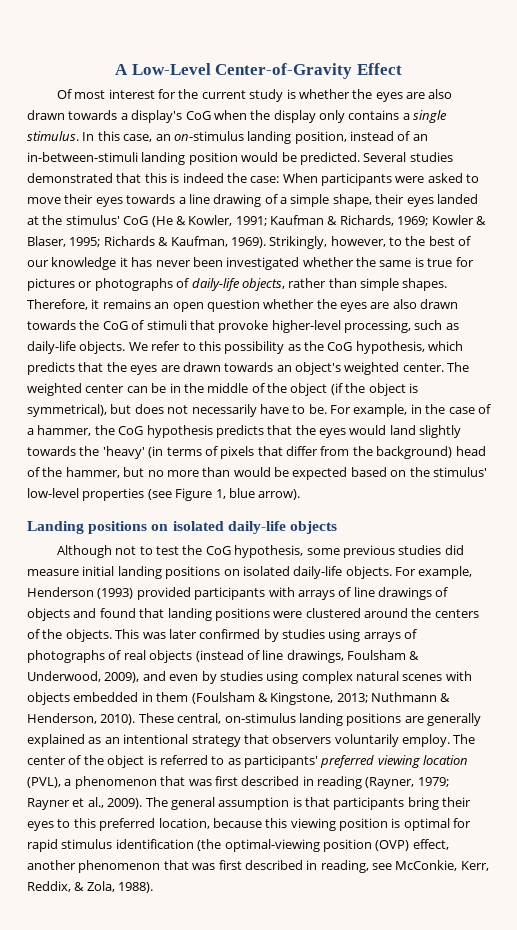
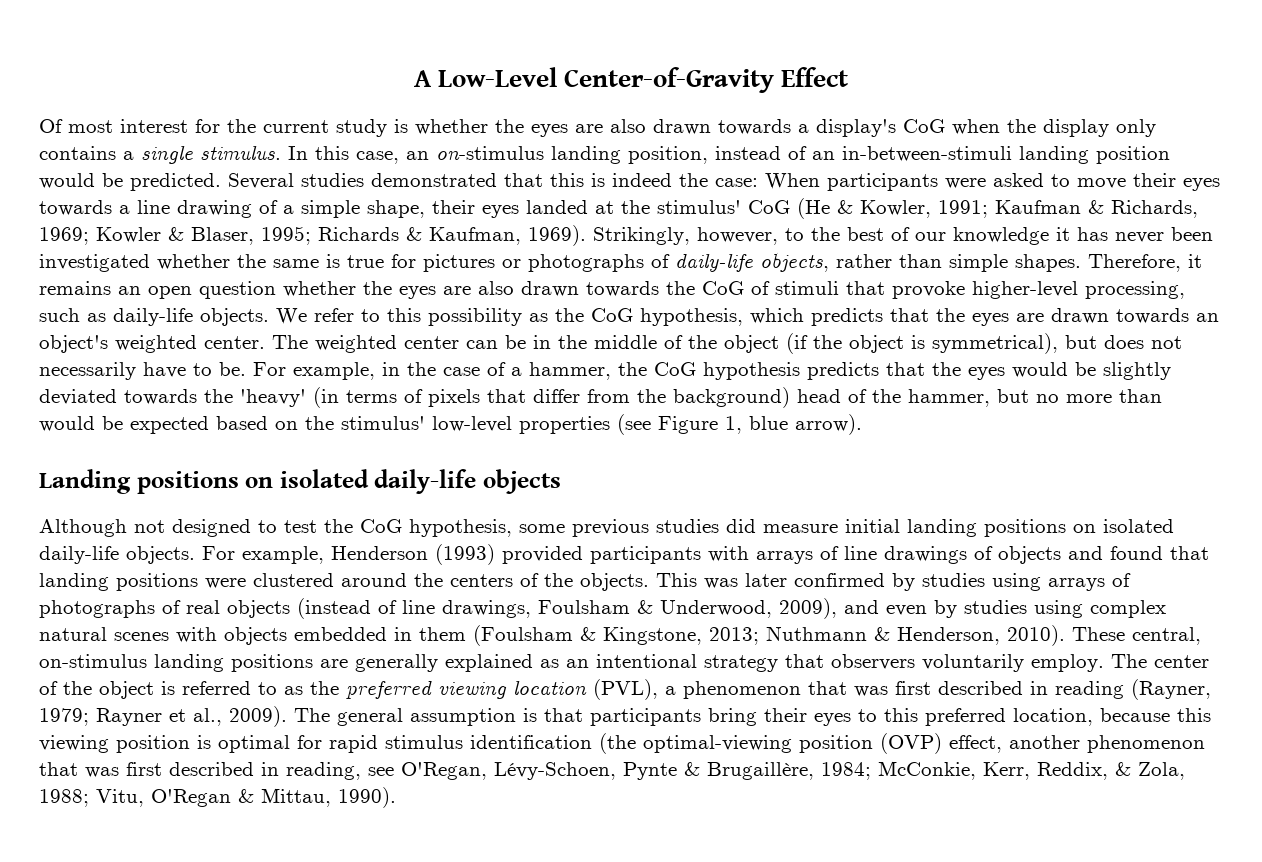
[389,425,462,438] land slightly -> [1075,362,1171,380] [39,389,117,405] be slightly deviated
(137, 550) none -> [172,519,251,537] designed
[244,755,318,768] participants' -> [310,681,339,695] the
(392, 866) none -> [401,762,871,780] O'Regan, Lévy-Schoen, Pynte & Brugaillère, 1984;
[118,882,154,893] 1988). -> [39,787,396,808] 1988; Vitu, O'Regan & Mittau, 1990).

